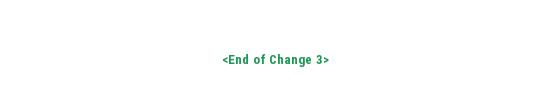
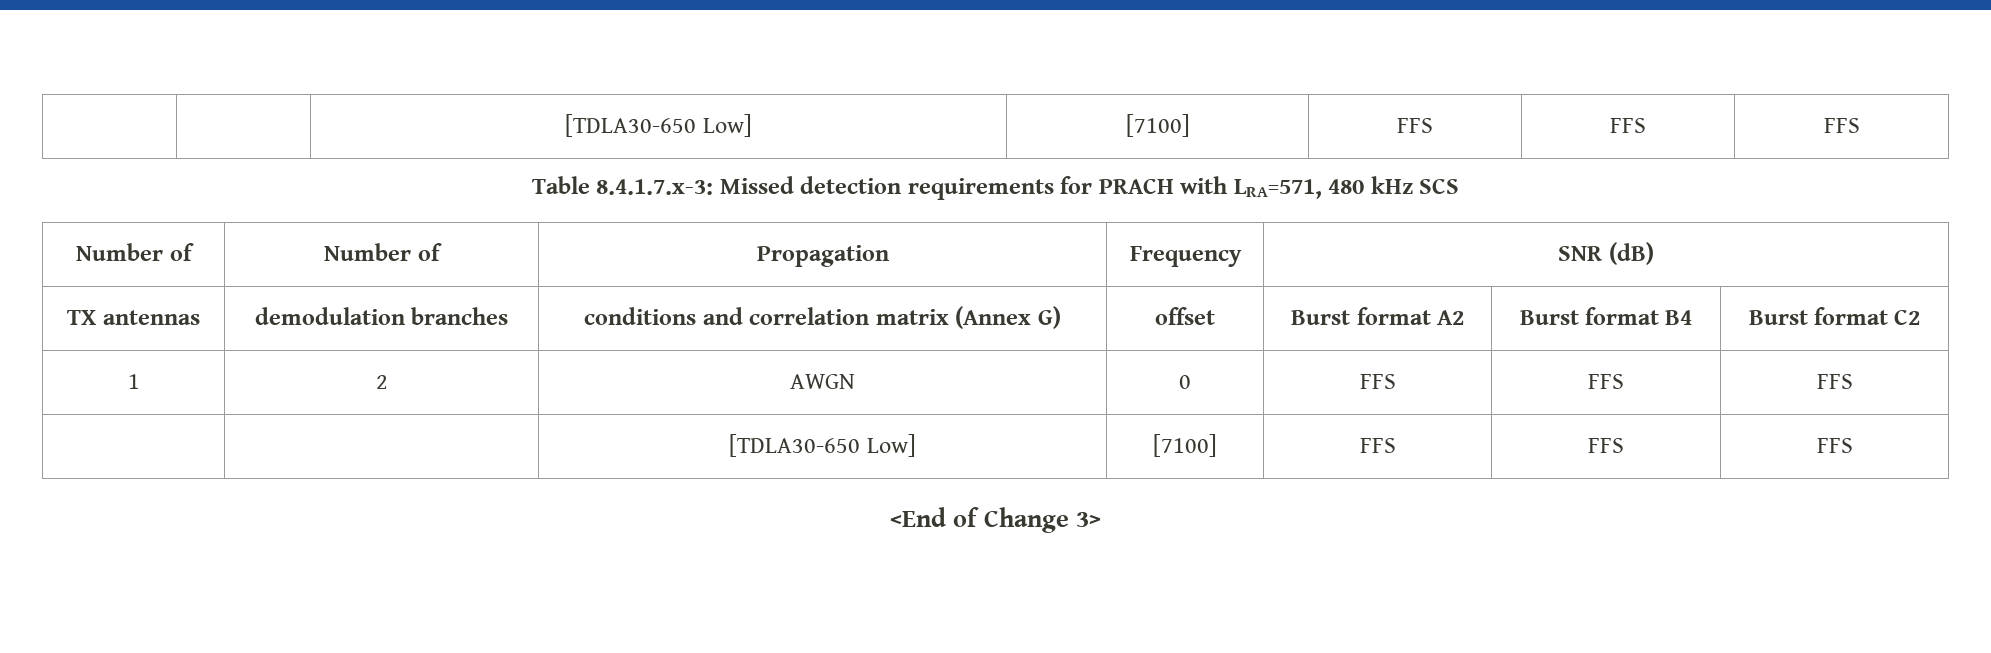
(222, 59) none -> [565,114,752,137] [1125,114,1190,137] [1397,118,1433,133] [1610,118,1646,133] [1823,118,1860,133] [531,176,1460,200] [76,243,194,261] [324,243,442,261] [756,245,889,267] [1129,246,1242,267] [1558,242,1654,265] [67,310,200,325] [254,307,509,325] [584,306,1061,329] [1155,307,1215,325] [1291,307,1464,325] [1519,307,1693,325] [1748,307,1921,325] [127,374,140,389] [375,375,388,389] [789,374,855,389] [1179,375,1191,389] [1359,374,1396,389] [1588,374,1624,389] [1816,374,1853,389] [729,434,916,457] [1153,434,1217,457] [1359,438,1396,453] [1588,438,1624,453] [1816,438,1853,453] | | [TDLA30-650 Low] | [7100] | FFS | FFS | FFS // Table 8.4.1.7.x-3: Missed detection requirements for PRACH with LRA=571, 480 kHz SCS // Number of | Number of | Propagation | Frequency | SNR (dB) // TX antennas | demodulation branches | conditions and correlation matrix (Annex G) | offset | Burst format A2 | Burst format B4 | Burst format C2 // 1 | 2 | AWGN | 0 | FFS | FFS | FFS // | | [TDLA30-650 Low] | [7100] | FFS | FFS | FFS //

